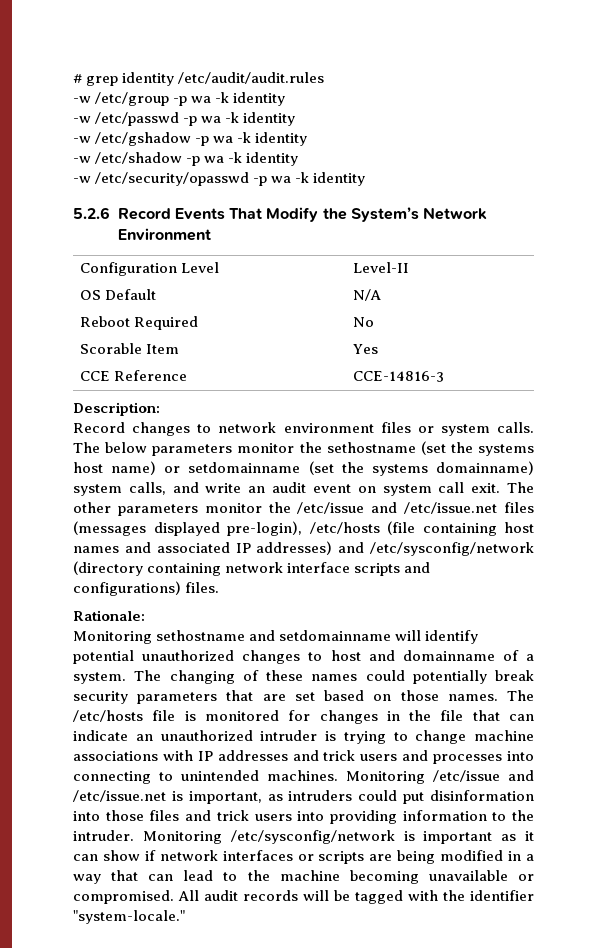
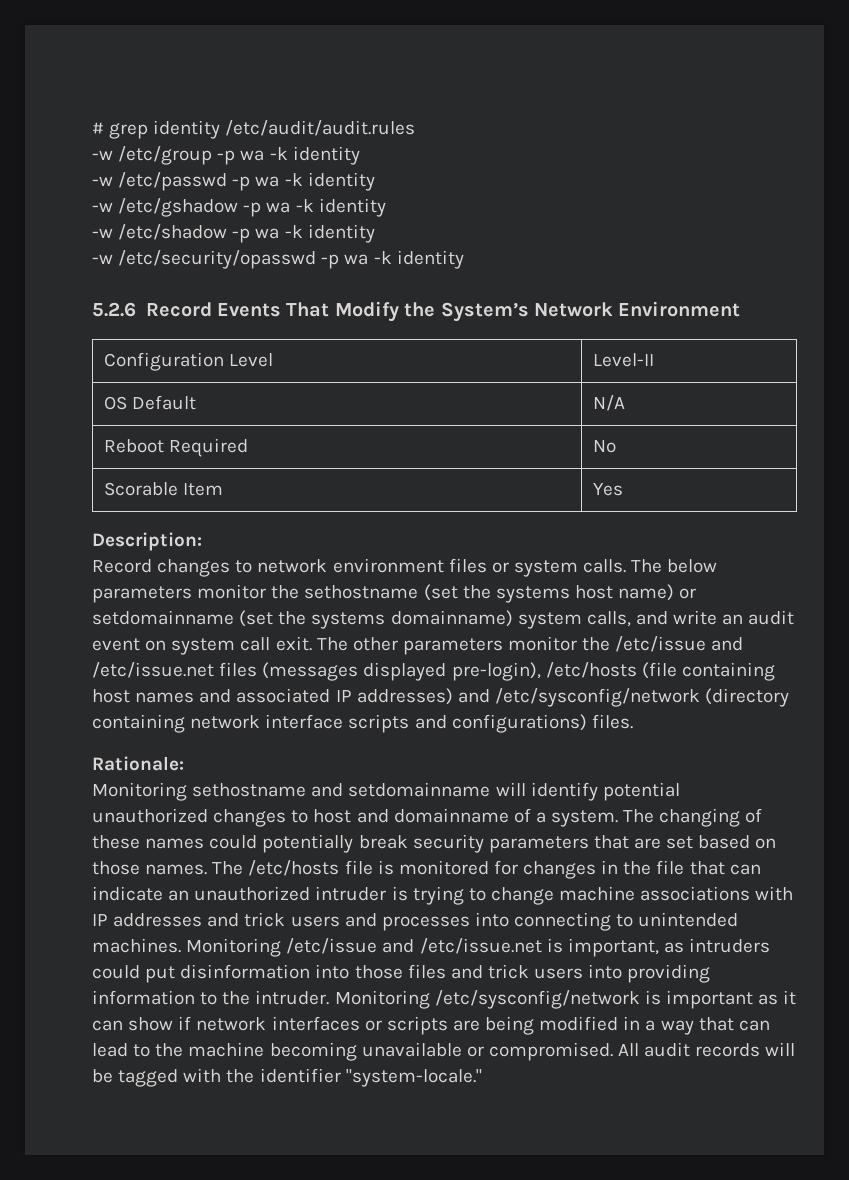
[80,370,188,381] [353,371,445,382] // CCE Reference | CCE-14816-3 -> (623, 489) none

